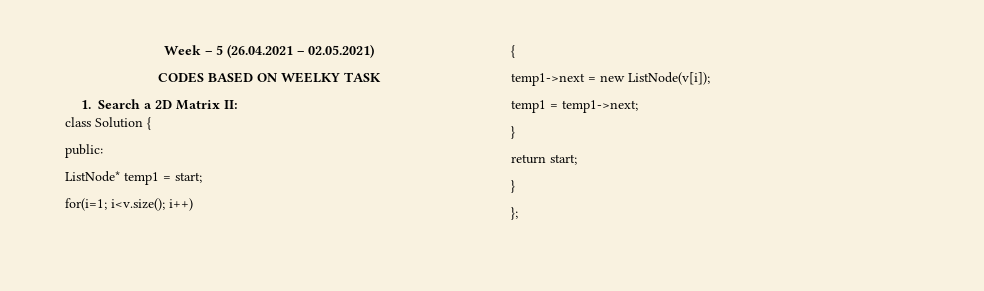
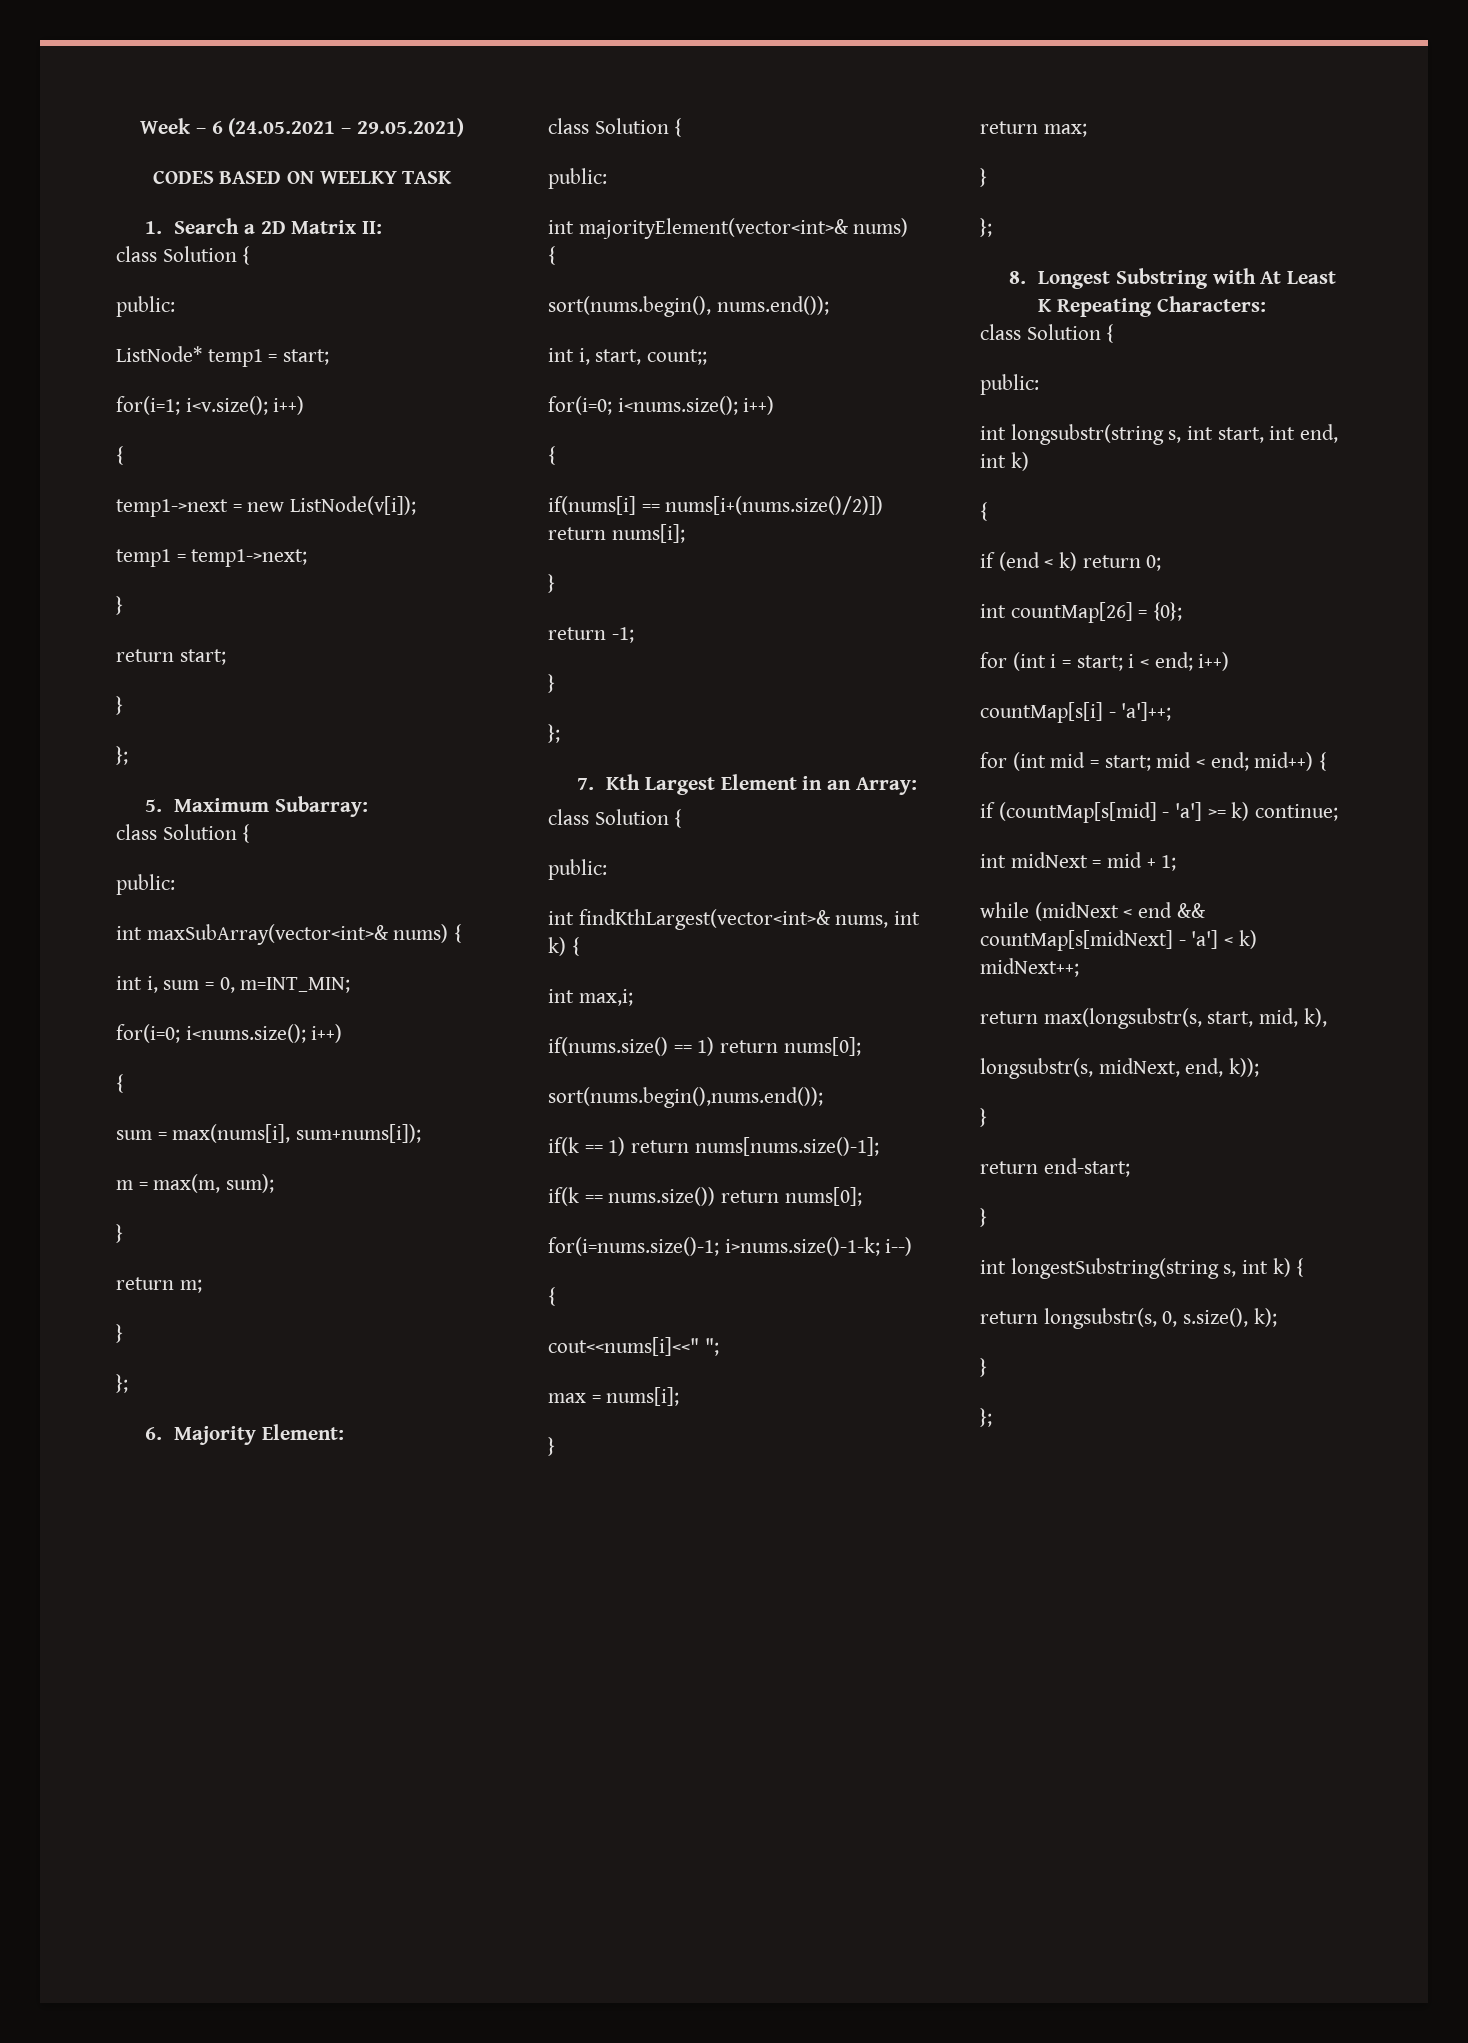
[216,44,374,58] 5 (26.04.2021 – 02.05.2021) -> [211,118,464,137] 6 (24.05.2021 – 29.05.2021)
(518, 213) none -> [145,796,369,817] [116,824,250,843] [116,874,175,895] [116,924,462,945] [116,976,351,993] [116,1024,343,1043] [116,1074,123,1093] [116,1124,422,1143] [116,1174,275,1193] [116,1224,123,1243] [116,1277,202,1293] [116,1324,123,1343] [116,1374,128,1393] [145,1424,345,1445] [548,118,682,137] [548,168,607,189] [548,218,909,239] [548,246,555,265] [548,296,829,317] [548,348,708,365] [548,396,775,415] [548,446,555,465] [548,496,884,515] [548,524,685,543] [548,574,555,593] [548,627,634,643] [548,674,555,693] [548,724,560,743] [577,774,917,795] [548,809,682,828] [548,859,607,880] [548,909,921,930] [548,937,579,956] [548,989,633,1006] [548,1037,861,1056] [548,1087,823,1108] [548,1137,879,1156] [548,1187,862,1206] [548,1237,913,1256] [548,1287,555,1306] [548,1337,719,1356] [548,1387,680,1406] [548,1437,555,1456] [980,121,1087,137] [980,168,987,187] [980,218,992,237] [1009,268,1337,289] [1038,296,1266,317] [980,324,1114,343] [980,374,1039,395] [980,424,1339,445] [980,452,1029,471] [980,502,987,521] [980,552,1162,571] [980,602,1183,623] [980,652,1230,671] [980,702,1172,723] [980,752,1327,771] [980,802,1339,823] [980,852,1177,871] [980,902,1206,921] [980,930,1257,951] [980,958,1079,977] [980,1008,1327,1029] [980,1058,1260,1079] [980,1108,987,1127] [980,1158,1130,1177] [980,1208,987,1227] [980,1258,1304,1279] [980,1308,1277,1329] [980,1358,987,1377] [980,1408,992,1427] // 5. Maximum Subarray: // class Solution { // public: // int maxSubArray(vector<int>& nums) { // int i, sum = 0, m=INT_MIN; // for(i=0; i<nums.size(); i++) // { // sum = max(nums[i], sum+nums[i]); // m = max(m, sum); // } // return m; // } // }; // 6. Majority Element: // class Solution { // public: // int majorityElement(vector<int>& nums) { // sort(nums.begin(), nums.end()); // int i, start, count;; // for(i=0; i<nums.size(); i++) // { // if(nums[i] == nums[i+(nums.size()/2)]) return nums[i]; // } // return -1; // } // }; // 7. Kth Largest Element in an Array: // class Solution { // public: // int findKthLargest(vector<int>& nums, int k) { // int max,i; // if(nums.size() == 1) return nums[0]; // sort(nums.begin(),nums.end()); // if(k == 1) return nums[nums.size()-1]; // if(k == nums.size()) return nums[0]; // for(i=nums.size()-1; i>nums.size()-1-k; i--) // { // cout<<nums[i]<<" "; // max = nums[i]; // } // return max; // } // }; // 8. Longest Substring with At Least K Repeating Characters: // class Solution { // public: // int longsubstr(string s, int start, int end, int k) // { // if (end < k) return 0; // int countMap[26] = {0}; // for (int i = start; i < end; i++) // countMap[s[i] - 'a']++; // for (int mid = start; mid < end; mid++) { // if (countMap[s[mid] - 'a'] >= k) continue; // int midNext = mid + 1; // while (midNext < end && countMap[s[midNext] - 'a'] < k) midNext++; // return max(longsubstr(s, start, mid, k), // longsubstr(s, midNext, end, k)); // } // return end-start; // } // int longestSubstring(string s, int k) { // return longsubstr(s, 0, s.size(), k); // } // };

